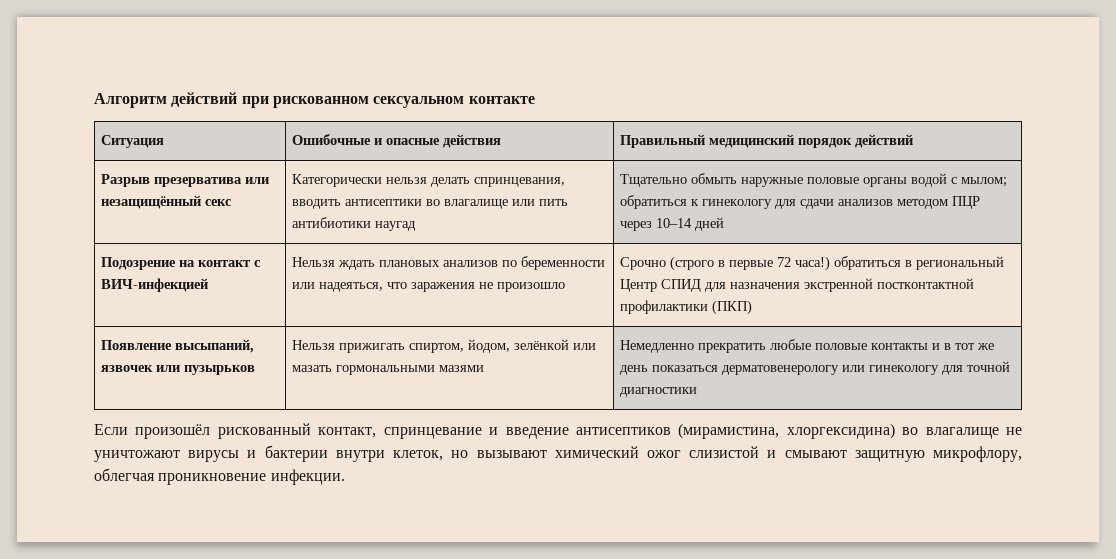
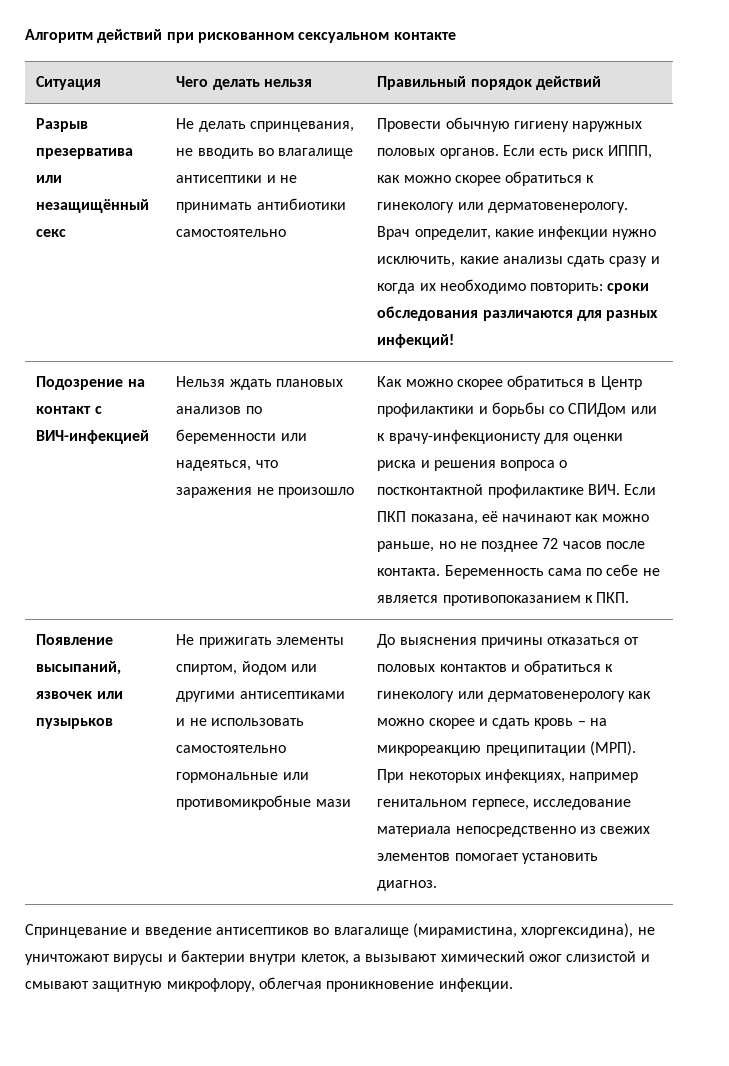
[291,134,501,148] Ошибочные и опасные действия -> [176,76,312,90] Чего делать нельзя
[708,134,794,148] медицинский -> (467, 83) none
[291,174,565,187] [291,199,568,209] [291,217,416,231] [619,173,1007,187] [619,195,980,209] [619,217,724,231] Категорически нельзя делать спринцевания, вводить антисептики во влагалище или пить антибиотики наугад | Тщательно обмыть наружные половые органы водой с мылом; обратиться к гинекологу для сдачи анализов методом ПЦР через 10–14 дней -> [176,118,354,132] [176,148,354,159] [176,175,297,183] [176,198,346,213] [176,229,287,237] [377,117,643,132] [377,145,652,159] [377,171,595,186] [377,202,628,213] [377,226,657,240] [377,256,660,267] [377,279,650,294] [377,306,659,321] [377,334,455,348] Не делать спринцевания, не вводить во влагалище антисептики и не принимать антибиотики самостоятельно | Провести обычную гигиену наружных половых органов. Если есть риск ИППП, как можно скорее обратиться к гинекологу или дерматовенерологу. Врач определит, какие инфекции нужно исключить, какие анализы сдать сразу и когда их необходимо повторить: сроки обследования различаются для разных инфекций!
[619,256,1004,271] [619,278,974,292] [619,300,752,315] Срочно (строго в первые 72 часа!) обратиться в региональный Центр СПИД для назначения экстренной постконтактной профилактики (ПКП) -> [377,375,642,390] [377,402,657,417] [377,430,624,444] [377,460,568,471] [377,484,657,498] [377,511,649,525] [377,538,646,552] [377,564,660,579] [377,592,630,606] Как можно скорее обратиться в Центр профилактики и борьбы со СПИДом или к врачу-инфекционисту для оценки риска и решения вопроса о постконтактной профилактике ВИЧ. Если ПКП показана, её начинают как можно раньше, но не позднее 72 часов после контакта. Беременность сама по себе не является противопоказанием к ПКП.
[291,339,596,353] [291,365,484,375] [619,339,994,353] [619,361,1010,375] [619,387,697,397] [94,423,999,439] Нельзя прижигать спиртом, йодом, зелёнкой или мазать гормональными мазями | Немедленно прекратить любые половые контакты и в тот же день показаться дерматовенерологу или гинекологу для точной диагностики // Если произошёл рискованный контакт, спринцевание и введение антисептиков (мирамистина, хлоргексидина) во влагалище -> [176,634,344,648] [176,661,317,675] [176,691,345,702] [176,718,304,726] [176,745,287,753] [176,772,309,783] [176,795,351,810] [377,634,640,648] [377,660,614,675] [377,691,652,702] [377,718,608,729] [377,741,636,756] [377,769,639,783] [377,799,631,810] [377,826,651,837] [377,853,598,864] [377,880,438,891] [25,923,634,938] Не прижигать элементы спиртом, йодом или другими антисептиками и не использовать самостоятельно гормональные или противомикробные мази | До выяснения причины отказаться от половых контактов и обратиться к гинекологу или дерматовенерологу как можно скорее и сдать кровь – на микрореакцию преципитации (МРП). При некоторых инфекциях, например генитальном герпесе, исследование материала непосредственно из свежих элементов помогает установить диагноз. // Спринцевание и введение антисептиков во влагалище (мирамистина, хлоргексидина),
[451,450,469,458] но -> [352,954,361,962] а

